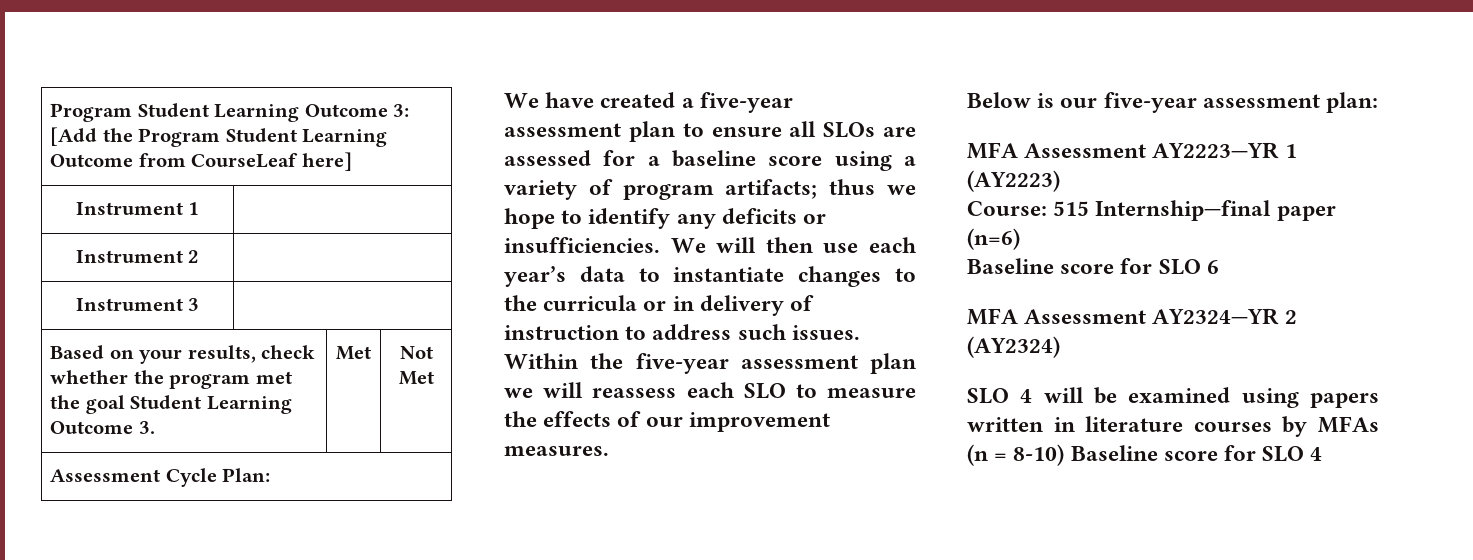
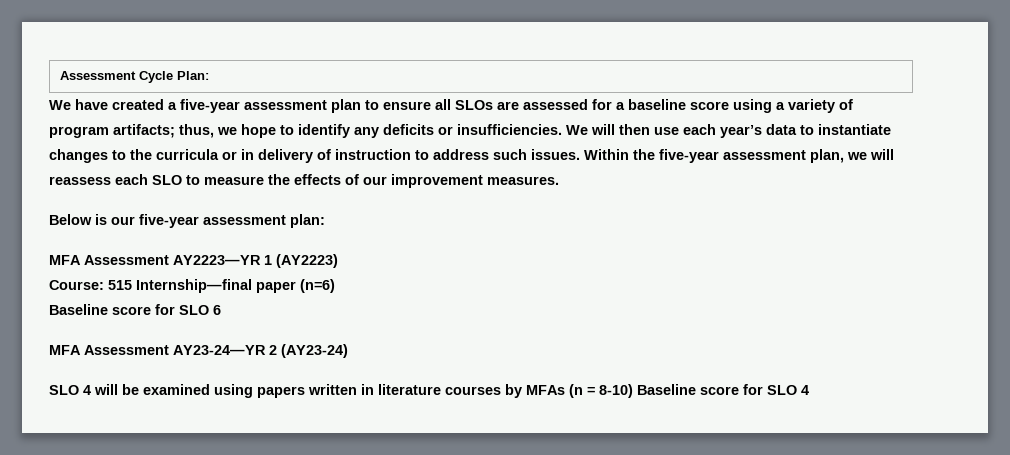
[50,103,410,122] [50,127,388,147] [50,152,352,171] [75,202,200,215] [75,250,200,263] [75,298,200,311] [50,345,316,364] [50,370,292,389] [50,395,292,414] [50,421,155,434] [336,346,371,360] [399,346,433,359] [398,371,434,385] Program Student Learning Outcome 3: [Add the Program Student Learning Outcome from CourseLeaf here] // Instrument 1 | // Instrument 2 | // Instrument 3 | // Based on your results, check whether the program met the goal Student Learning Outcome 3. | Met | Not Met // -> (59, 75) none
[829,179,876,195] thus -> [179,124,214,138] thus,
[870,353,916,374] plan -> [810,149,844,163] plan,
[1152,308,1297,325] [967,336,1060,358] AY2324—YR 2 (AY2324) -> [173,344,348,358] AY23-24—YR 2 (AY23-24)

